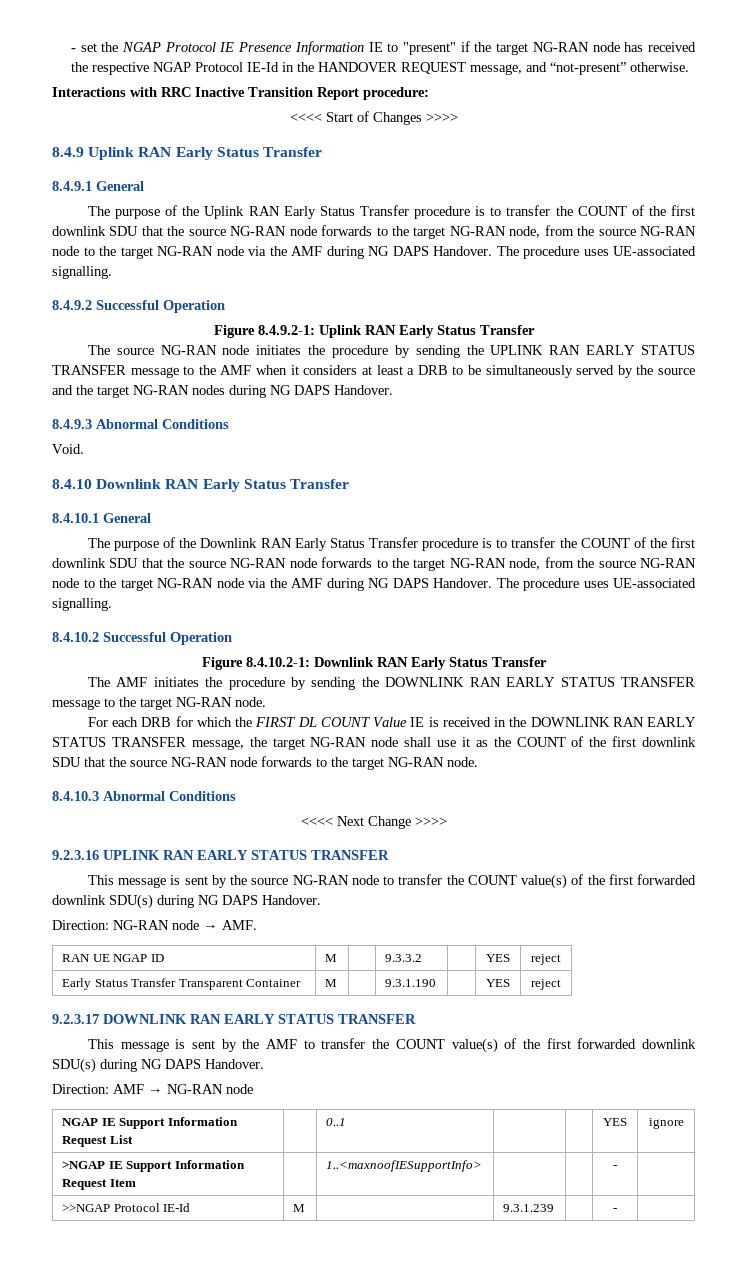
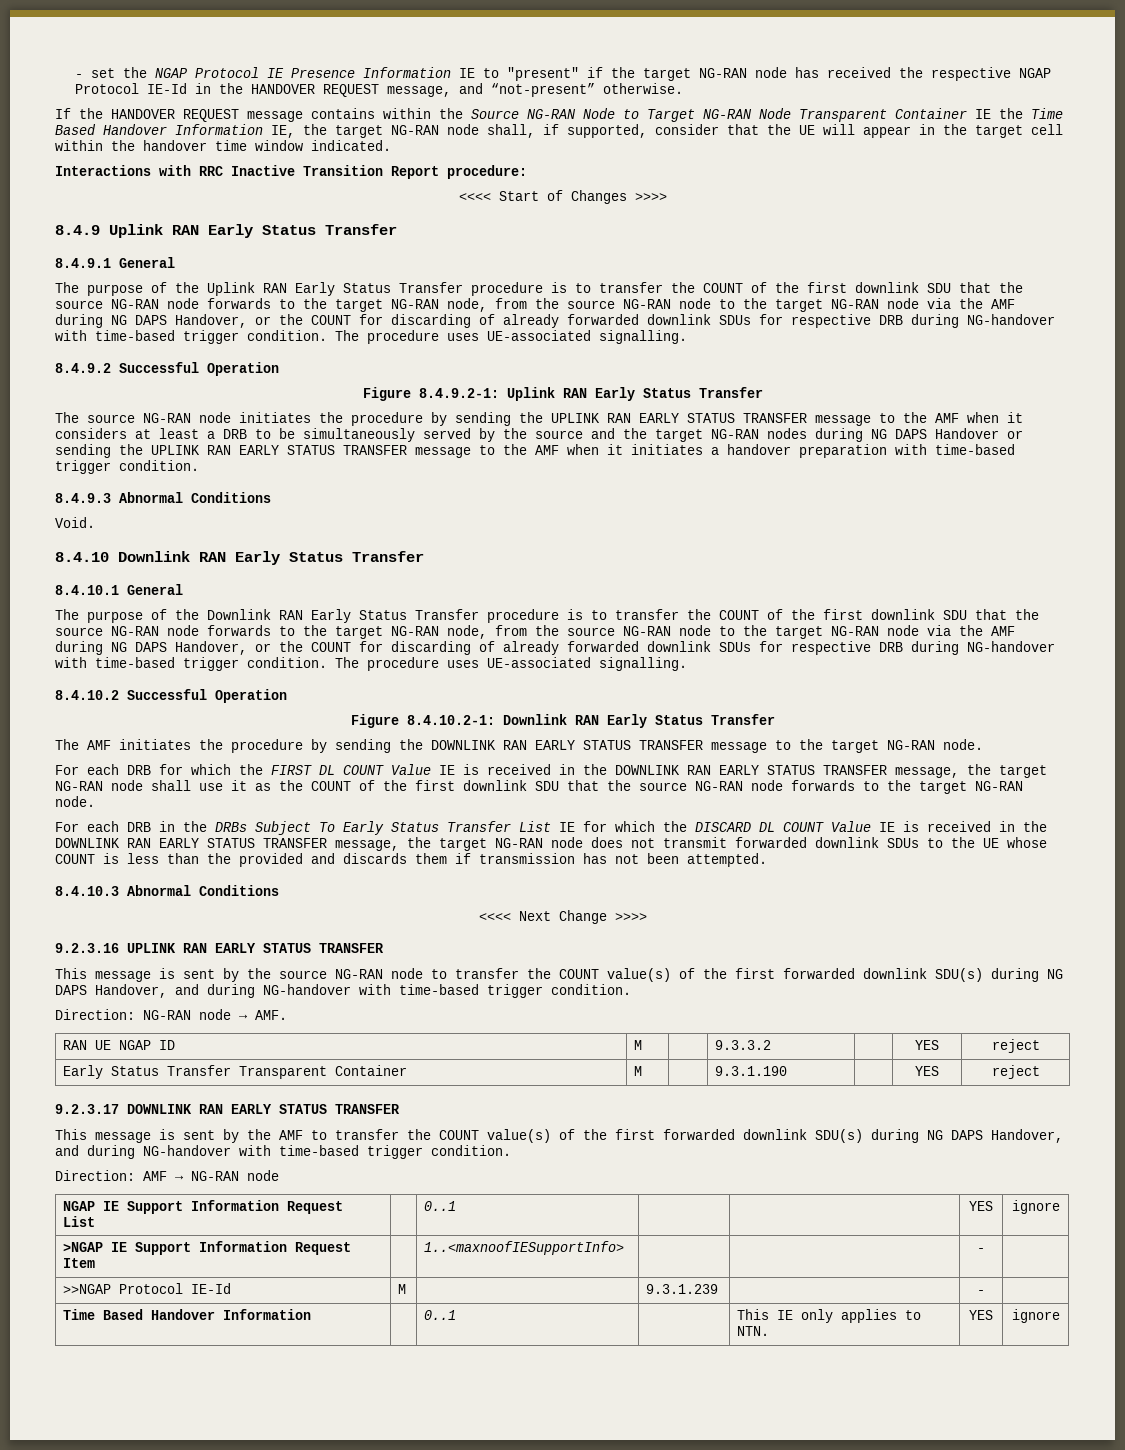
(689, 67) none -> [55,108,1063,122] [55,124,1063,138] [55,140,391,151] // If the HANDOVER REQUEST message contains within the Source NG-RAN Node to Target NG-RAN Node Transparent Container IE the Time Based Handover Information IE, the target NG-RAN node shall, if supported, consider that the UE will appear in the target cell within the handover time window indicated.
[433,246,492,256] Handover. -> [175,314,1055,328] [55,330,327,344] Handover, or the COUNT for discarding of already forwarded downlink SDUs for respective DRB during NG-handover with time-based trigger condition.
[334,385,393,395] Handover. -> [935,428,1023,439] [55,444,1015,458] [55,460,199,474] Handover or sending the UPLINK RAN EARLY STATUS TRANSFER message to the AMF when it initiates a handover preparation with time-based trigger condition.
[433,578,492,588] Handover. -> [175,641,1055,655] [55,657,327,671] Handover, or the COUNT for discarding of already forwarded downlink SDUs for respective DRB during NG-handover with time-based trigger condition.
(478, 762) none -> [55,821,1047,835] [55,837,1047,851] [55,853,767,867] // For each DRB in the DRBs Subject To Early Status Transfer List IE for which the DISCARD DL COUNT Value IE is received in the DOWNLINK RAN EARLY STATUS TRANSFER message, the target NG-RAN node does not transmit forwarded downlink SDUs to the UE whose COUNT is less than the provided and discards them if transmission has not been attempted.
[262,895,321,905] Handover. -> [95,984,631,998] Handover, and during NG-handover with time-based trigger condition.
[205,1059,264,1069] Handover. -> [991,1129,1063,1143] [55,1145,511,1159] Handover, and during NG-handover with time-based trigger condition.
(617, 1210) none -> [63,1309,312,1320] [424,1310,457,1320] [737,1309,922,1323] [737,1326,770,1336] [969,1310,993,1320] [1011,1309,1060,1323] // Time Based Handover Information | | 0..1 | | This IE only applies to NTN. | YES | ignore

